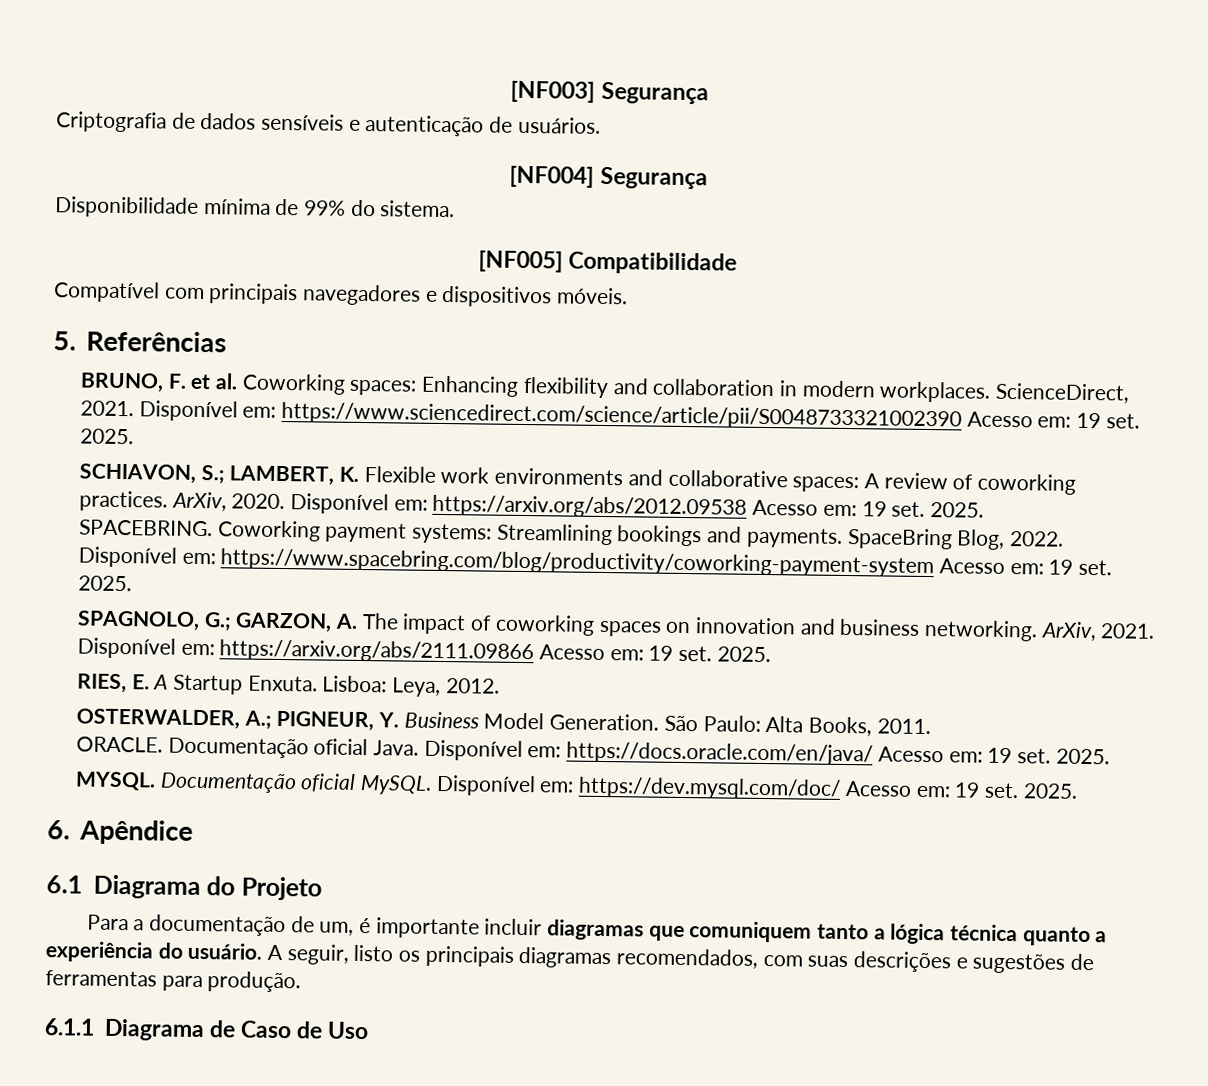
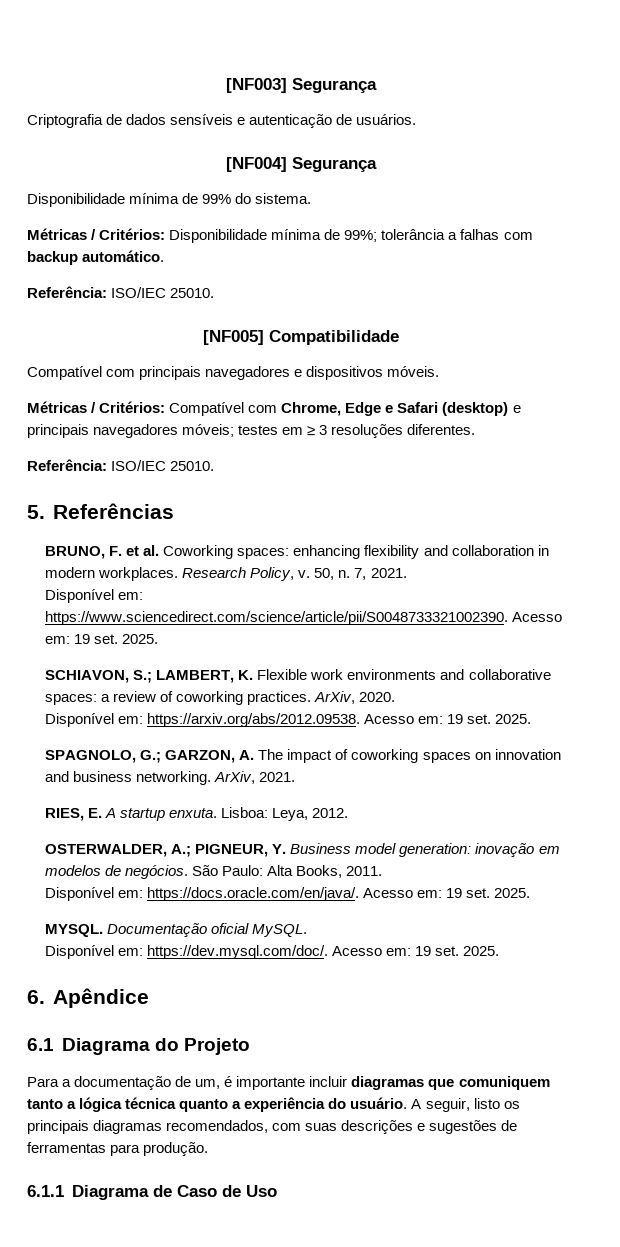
(456, 209) none -> [27,228,533,243] [27,250,165,265] [27,286,215,298] // Métricas / Critérios: Disponibilidade mínima de 99%; tolerância a falhas com backup automático. // Referência: ISO/IEC 25010.
(629, 296) none -> [27,401,521,416] [27,424,476,438] [27,459,215,471] // Métricas / Critérios: Compatível com Chrome, Edge e Safari (desktop) e principais navegadores móveis; testes em ≥ 3 resoluções diferentes. // Referência: ISO/IEC 25010.
[421,375,520,397] Enhancing -> [293,545,361,559] enhancing
[994,382,1130,404] [80,400,963,431] ScienceDirect, 2021. Disponível em: https://www.sciencedirect.com/science/article/pii/S0048733321002390 -> [182,567,407,581] [45,589,144,603] [45,611,509,625] Research Policy, v. 50, n. 7, 2021. // Disponível em: https://www.sciencedirect.com/science/article/pii/S0048733321002390.
[863,473,880,489] A -> [101,694,111,702] a
[290,493,984,519] [79,519,1064,550] [78,546,935,578] Disponível em: https://arxiv.org/abs/2012.09538 Acesso em: 19 set. 2025. // SPACEBRING. Coworking payment systems: Streamlining bookings and payments. SpaceBring Blog, 2022. Disponível em: https://www.spacebring.com/blog/productivity/coworking-payment-system -> [45,713,361,727] // Disponível em: https://arxiv.org/abs/2012.09538.
[77,637,771,664] Disponível em: https://arxiv.org/abs/2111.09866 Acesso em: 19 set. 2025. -> (296, 777) none
[173,674,318,695] Startup Enxuta. -> [120,808,218,821] startup enxuta.
[483,712,660,731] Model Generation. -> [355,843,560,857] [45,865,189,879] model generation: inovação em modelos de negócios.
[76,736,874,766] ORACLE. Documentação oficial Java. Disponível em: https://docs.oracle.com/en/java/ -> [45,887,360,901] Disponível em: https://docs.oracle.com/en/java/.
[435,774,842,800] Disponível em: https://dev.mysql.com/doc/ -> [45,945,329,959] // Disponível em: https://dev.mysql.com/doc/.

